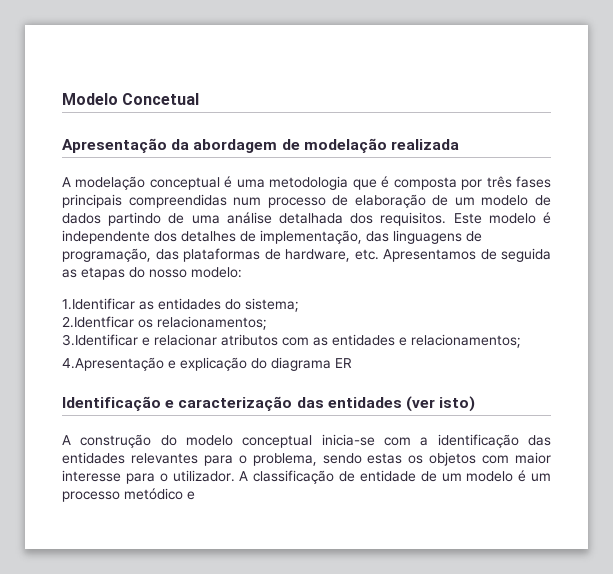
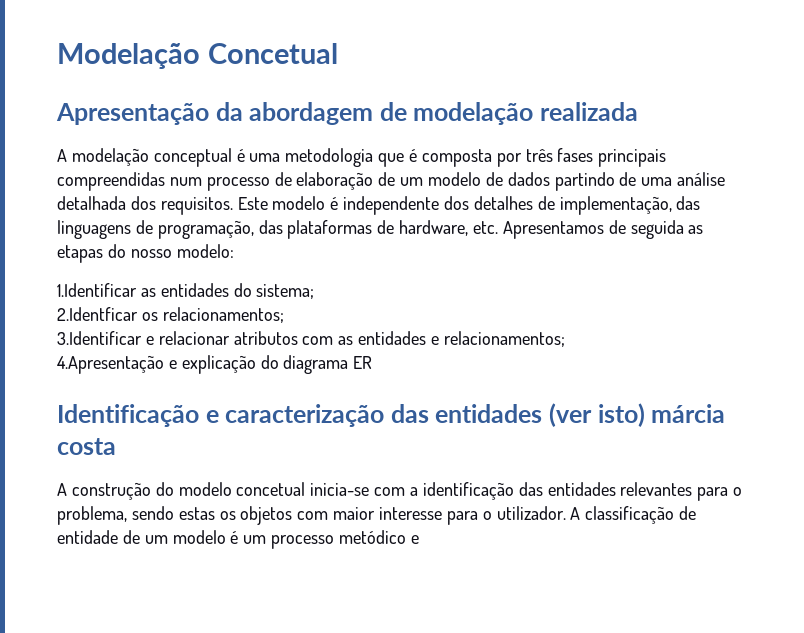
[62,93,118,105] Modelo -> [57,43,200,69] Modelação
(476, 404) none -> [651,404,726,423] [57,438,116,455] márcia costa
[242,435,313,448] conceptual -> [236,482,306,496] concetual

